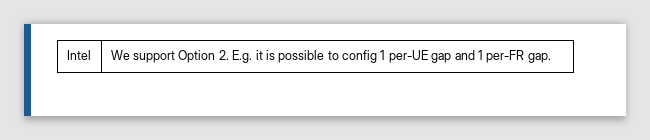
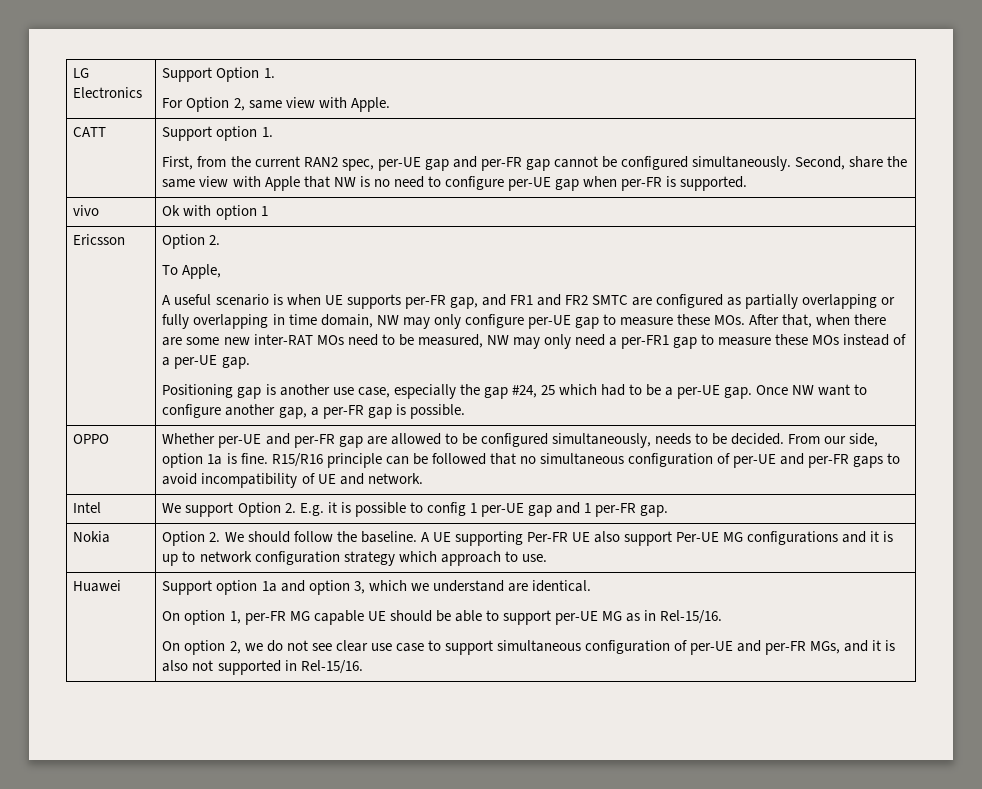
(66, 55) none -> [73,68,90,78] [73,87,143,98] [162,67,275,82] [162,97,390,112] [73,127,107,137] [162,126,273,141] [162,156,908,171] [162,176,748,191] [73,205,100,216] [162,205,268,220] [73,234,126,245] [162,234,221,249] [162,264,222,279] [162,294,896,309] [162,314,887,329] [162,334,907,349] [162,355,250,369] [162,384,868,399] [162,404,465,419] [73,434,110,444] [162,433,879,448] [162,453,901,468] [162,473,423,488] LG Electronics | Support Option 1. // For Option 2, same view with Apple. // CATT | Support option 1. // First, from the current RAN2 spec, per-UE gap and per-FR gap cannot be configured simultaneously. Second, share the same view with Apple that NW is no need to configure per-UE gap when per-FR is supported. // vivo | Ok with option 1 // Ericsson | Option 2. // To Apple, // A useful scenario is when UE supports per-FR gap, and FR1 and FR2 SMTC are configured as partially overlapping or fully overlapping in time domain, NW may only configure per-UE gap to measure these MOs. After that, when there are some new inter-RAT MOs need to be measured, NW may only need a per-FR1 gap to measure these MOs instead of a per-UE gap. // Positioning gap is another use case, especially the gap #24, 25 which had to be a per-UE gap. Once NW want to configure another gap, a per-FR gap is possible. // OPPO | Whether per-UE and per-FR gap are allowed to be configured simultaneously, needs to be decided. From our side, option 1a is fine. R15/R16 principle can be followed that no simultaneous configuration of per-UE and per-FR gaps to avoid incompatibility of UE and network. //
(551, 58) none -> [73,531,111,543] [162,531,894,546] [162,551,547,566] [73,580,122,592] [162,580,591,595] [162,610,723,625] [162,640,896,655] [162,660,363,675] // Nokia | Option 2. We should follow the baseline. A UE supporting Per-FR UE also support Per-UE MG configurations and it is up to network configuration strategy which approach to use. // Huawei | Support option 1a and option 3, which we understand are identical. // On option 1, per-FR MG capable UE should be able to support per-UE MG as in Rel-15/16. // On option 2, we do not see clear use case to support simultaneous configuration of per-UE and per-FR MGs, and it is also not supported in Rel-15/16.

